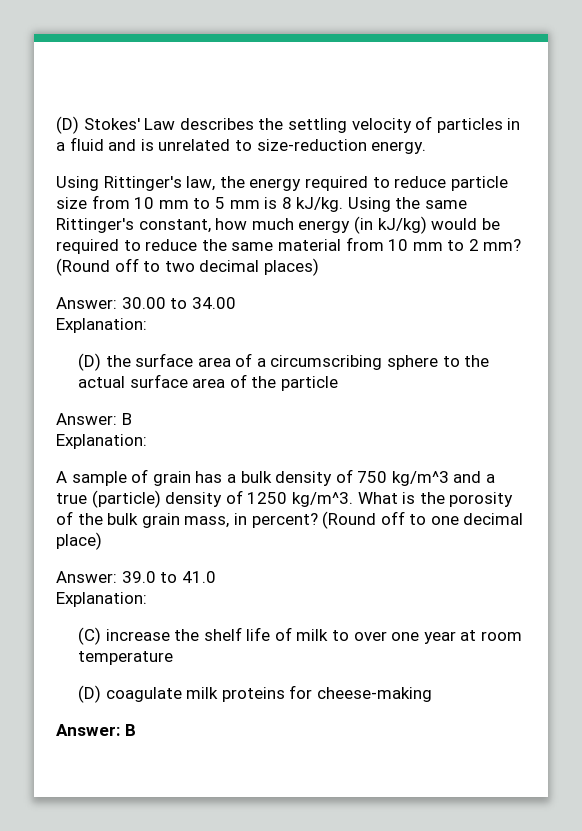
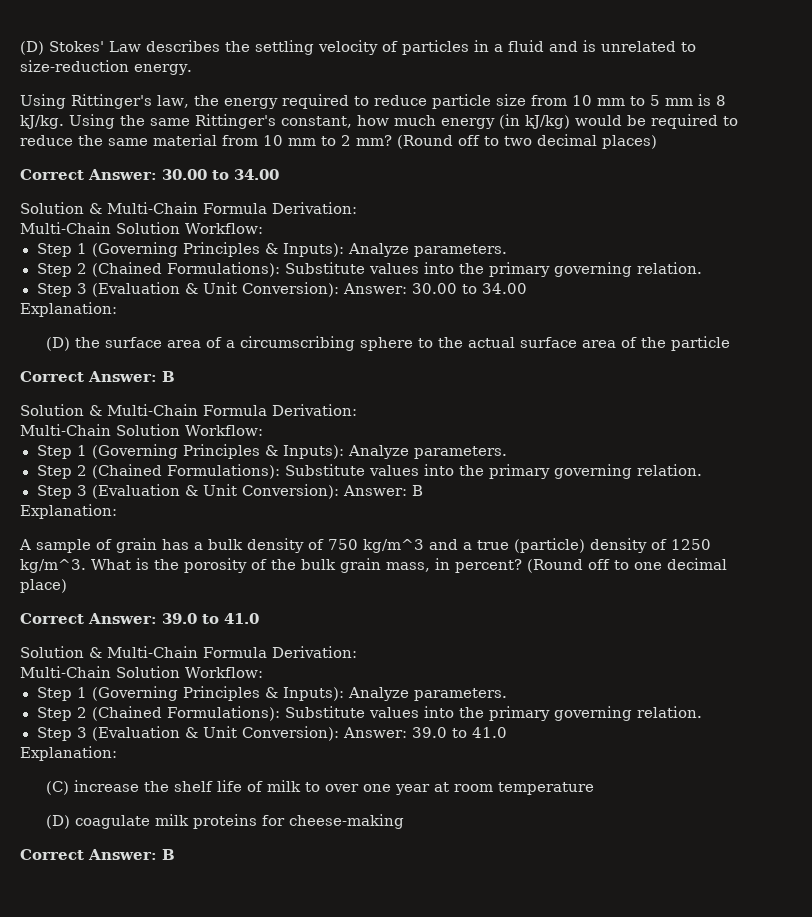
(319, 267) none -> [20,169,279,180] [20,202,357,214] [20,222,263,234] [36,242,507,257] [36,262,702,277] [36,282,339,297] Correct Answer: 30.00 to 34.00 // Solution & Multi-Chain Formula Derivation: // Multi-Chain Solution Workflow: // Step 1 (Governing Principles & Inputs): Analyze parameters. // Step 2 (Chained Formulations): Substitute values into the primary governing relation. // Step 3 (Evaluation & Unit Conversion):
(338, 383) none -> [20,371,175,382] [20,404,357,416] [20,424,263,436] [36,444,507,459] [36,464,702,479] [36,484,339,499] Correct Answer: B // Solution & Multi-Chain Formula Derivation: // Multi-Chain Solution Workflow: // Step 1 (Governing Principles & Inputs): Analyze parameters. // Step 2 (Chained Formulations): Substitute values into the primary governing relation. // Step 3 (Evaluation & Unit Conversion):
(102, 541) none -> [20,613,259,624] [20,646,357,658] [20,666,263,678] [36,686,507,701] [36,706,702,721] [36,726,339,741] Correct Answer: 39.0 to 41.0 // Solution & Multi-Chain Formula Derivation: // Multi-Chain Solution Workflow: // Step 1 (Governing Principles & Inputs): Analyze parameters. // Step 2 (Chained Formulations): Substitute values into the primary governing relation. // Step 3 (Evaluation & Unit Conversion):
(432, 694) none -> [20,849,84,860] Correct

